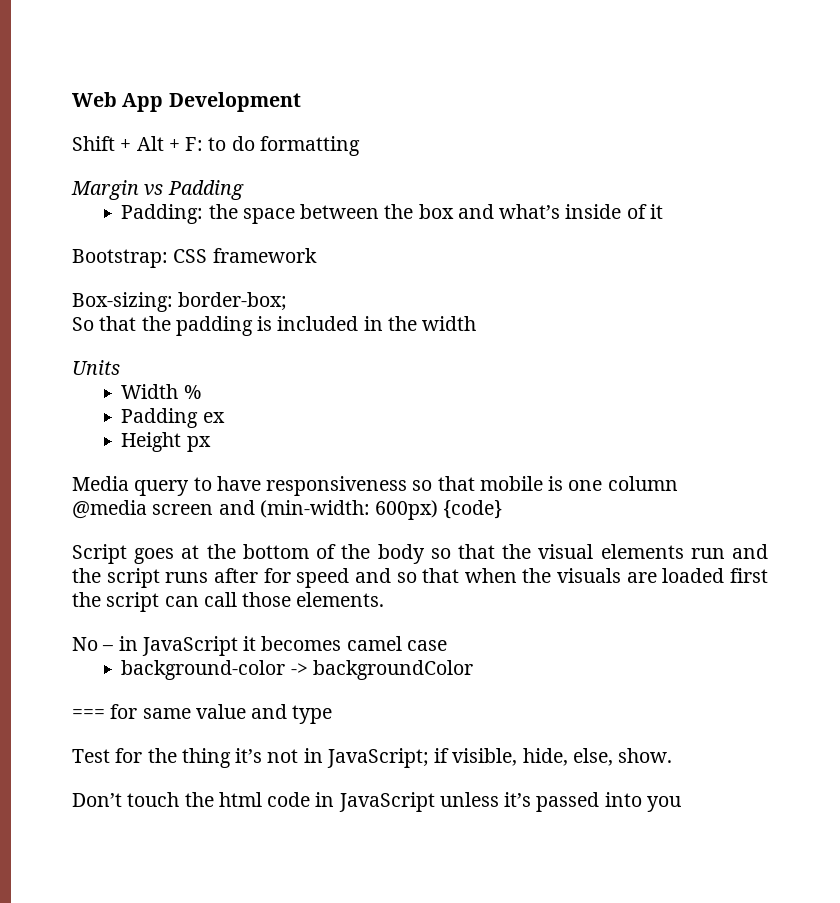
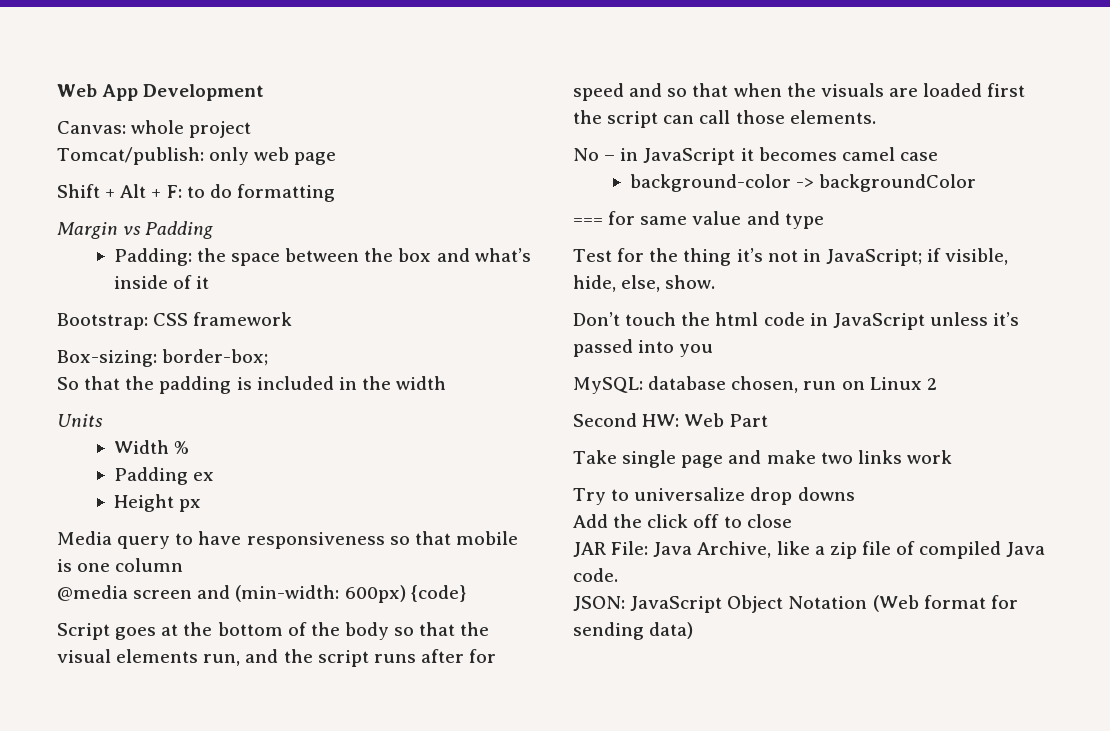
(301, 102) none -> [57,120,252,138] [57,147,337,165] // Canvas: whole project // Tomcat/publish: only web page
[690,548,725,559] run -> [203,654,241,666] run,
(681, 804) none -> [573,376,937,394] [573,413,769,427] [573,450,952,468] [573,487,855,505] [573,514,792,528] [573,541,1046,559] [573,568,618,582] [573,595,1018,613] [573,622,694,640] // MySQL: database chosen, run on Linux 2 // Second HW: Web Part // Take single page and make two links work // Try to universalize drop downs // Add the click off to close // JAR File: Java Archive, like a zip file of compiled Java code. // JSON: JavaScript Object Notation (Web format for sending data)

